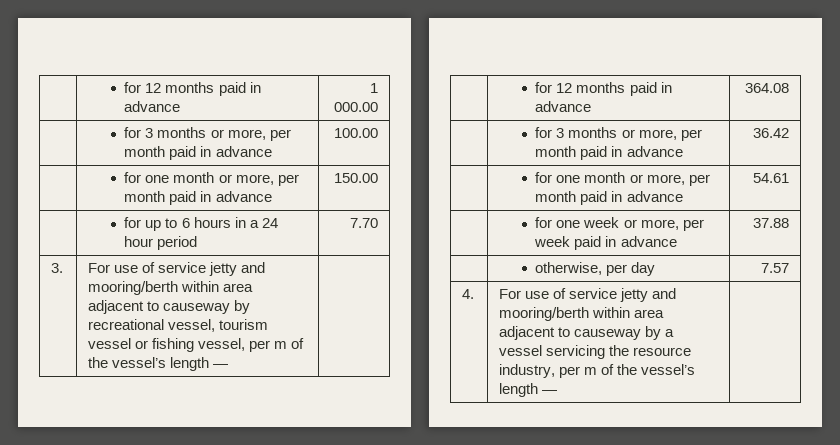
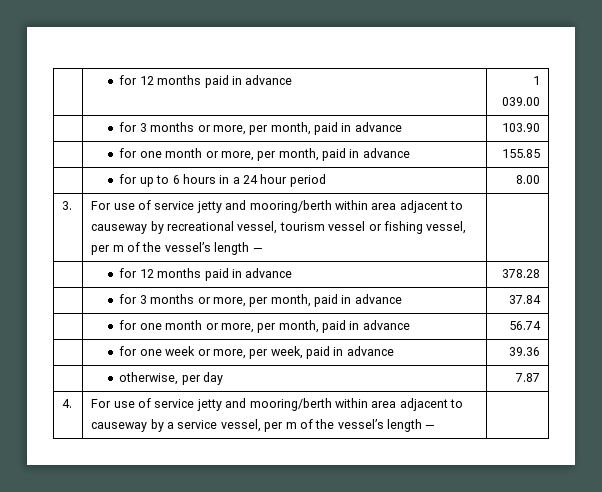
[333,102,378,112] [124,127,291,141] [124,146,272,160] [333,128,378,138] [124,172,299,186] [124,191,272,205] [333,173,378,183] 000.00 // | for 3 months or more, per month paid in advance | 100.00 // | for one month or more, per month paid in advance | 150.00 -> [501,97,540,106] [119,122,402,135] [501,123,540,132] [119,148,410,161] [501,149,540,158] 039.00 // | for 3 months or more, per month, paid in advance | 103.90 // | for one month or more, per month, paid in advance | 155.85
[349,218,378,228] 7.70 -> [515,175,540,184] 8.00
[744,83,789,93] [535,127,702,141] [535,146,683,160] [752,128,789,138] [535,172,710,186] [535,191,683,205] [752,173,789,183] 364.08 // | for 3 months or more, per month paid in advance | 36.42 // | for one month or more, per month paid in advance | 54.61 -> [501,269,540,278] [119,294,402,307] [508,295,541,304] [119,320,410,333] [508,321,541,330] 378.28 // | for 3 months or more, per month, paid in advance | 37.84 // | for one month or more, per month, paid in advance | 56.74
[534,236,677,250] [752,218,789,228] week paid in advance | 37.88 -> [270,346,394,359] [508,347,540,356] week, paid in advance | 39.36
[760,263,789,273] 7.57 -> [514,373,540,382] 7.87
[499,345,692,359] [499,364,556,378] vessel servicing the resource industry, -> [177,419,261,432] service vessel,

